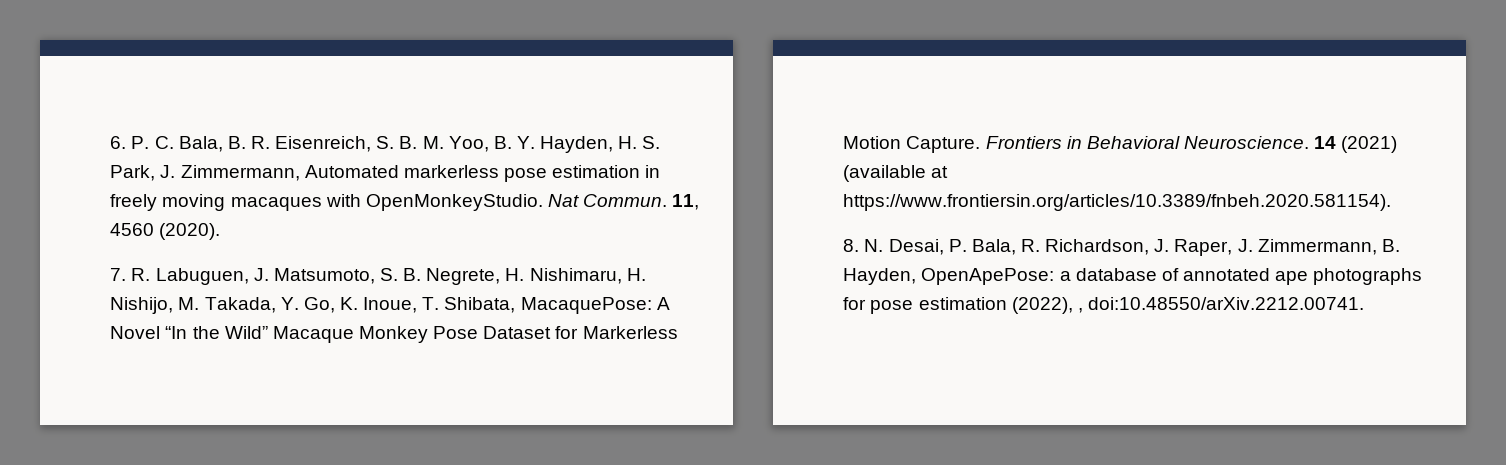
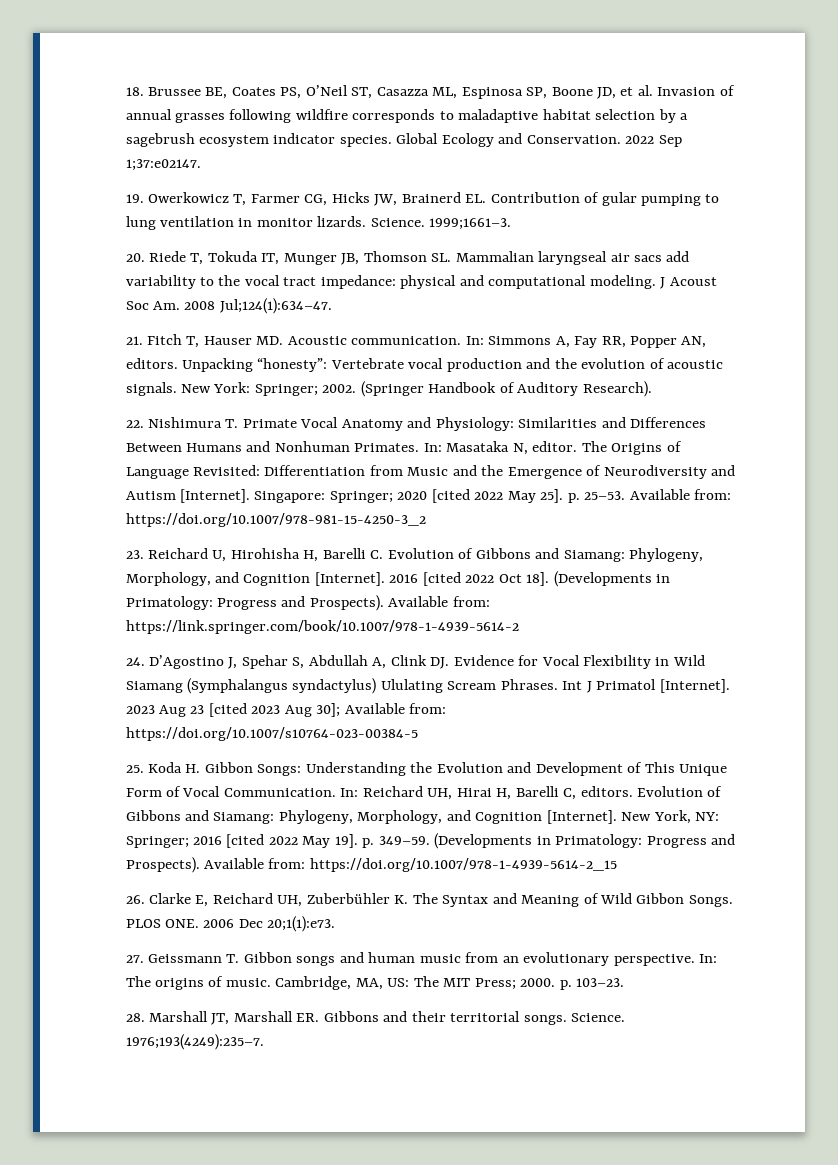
[110,136,661,153] [110,165,661,182] [110,194,700,211] [110,223,221,240] [110,268,646,285] [110,297,670,314] [110,326,678,343] [843,136,1398,153] [843,165,949,182] [843,194,1392,211] [843,239,1400,256] [843,268,1423,285] [843,297,1364,314] 6. P. C. Bala, B. R. Eisenreich, S. B. M. Yoo, B. Y. Hayden, H. S. Park, J. Zimmermann, Automated markerless pose estimation in freely moving macaques with OpenMonkeyStudio. Nat Commun. 11, 4560 (2020). // 7. R. Labuguen, J. Matsumoto, S. B. Negrete, H. Nishimaru, H. Nishijo, M. Takada, Y. Go, K. Inoue, T. Shibata, MacaquePose: A Novel “In the Wild” Macaque Monkey Pose Dataset for Markerless Motion Capture. Frontiers in Behavioral Neuroscience. 14 (2021) (available at https://www.frontiersin.org/articles/10.3389/fnbeh.2020.581154). // 8. N. Desai, P. Bala, R. Richardson, J. Raper, J. Zimmermann, B. Hayden, OpenApePose: a database of annotated ape photographs for pose estimation (2022), , doi:10.48550/arXiv.2212.00741. -> [125,85,735,99] [125,109,689,123] [125,133,682,147] [125,159,201,171] [125,192,720,206] [125,216,512,230] [125,251,690,265] [125,275,717,289] [125,298,332,314] [125,334,707,348] [125,358,724,372] [125,381,652,397] [125,417,707,431] [125,441,682,455] [125,465,736,479] [125,489,731,503] [125,513,426,527] [125,548,703,562] [125,571,671,587] [125,595,490,611] [125,620,519,634] [125,655,705,669] [125,678,730,694] [125,703,447,717] [125,727,418,741] [125,762,727,776] [125,786,723,800] [125,810,720,824] [125,833,735,849] [125,857,617,873] [125,893,733,907] [125,916,336,932] [125,952,717,966] [125,976,624,990] [125,1011,626,1025] [125,1034,264,1050] 18. Brussee BE, Coates PS, O’Neil ST, Casazza ML, Espinosa SP, Boone JD, et al. Invasion of annual grasses following wildfire corresponds to maladaptive habitat selection by a sagebrush ecosystem indicator species. Global Ecology and Conservation. 2022 Sep 1;37:e02147. // 19. Owerkowicz T, Farmer CG, Hicks JW, Brainerd EL. Contribution of gular pumping to lung ventilation in monitor lizards. Science. 1999;1661–3. // 20. Riede T, Tokuda IT, Munger JB, Thomson SL. Mammalian laryngseal air sacs add variability to the vocal tract impedance: physical and computational modeling. J Acoust Soc Am. 2008 Jul;124(1):634–47. // 21. Fitch T, Hauser MD. Acoustic communication. In: Simmons A, Fay RR, Popper AN, editors. Unpacking “honesty”: Vertebrate vocal production and the evolution of acoustic signals. New York: Springer; 2002. (Springer Handbook of Auditory Research). // 22. Nishimura T. Primate Vocal Anatomy and Physiology: Similarities and Differences Between Humans and Nonhuman Primates. In: Masataka N, editor. The Origins of Language Revisited: Differentiation from Music and the Emergence of Neurodiversity and Autism [Internet]. Singapore: Springer; 2020 [cited 2022 May 25]. p. 25–53. Available from: https://doi.org/10.1007/978-981-15-4250-3_2 // 23. Reichard U, Hirohisha H, Barelli C. Evolution of Gibbons and Siamang: Phylogeny, Morphology, and Cognition [Internet]. 2016 [cited 2022 Oct 18]. (Developments in Primatology: Progress and Prospects). Available from: https://link.springer.com/book/10.1007/978-1-4939-5614-2 // 24. D’Agostino J, Spehar S, Abdullah A, Clink DJ. Evidence for Vocal Flexibility in Wild Siamang (Symphalangus syndactylus) Ululating Scream Phrases. Int J Primatol [Internet]. 2023 Aug 23 [cited 2023 Aug 30]; Available from: https://doi.org/10.1007/s10764-023-00384-5 // 25. Koda H. Gibbon Songs: Understanding the Evolution and Development of This Unique Form of Vocal Communication. In: Reichard UH, Hirai H, Barelli C, editors. Evolution of Gibbons and Siamang: Phylogeny, Morphology, and Cognition [Internet]. New York, NY: Springer; 2016 [cited 2022 May 19]. p. 349–59. (Developments in Primatology: Progress and Prospects). Available from: https://doi.org/10.1007/978-1-4939-5614-2_15 // 26. Clarke E, Reichard UH, Zuberbühler K. The Syntax and Meaning of Wild Gibbon Songs. PLOS ONE. 2006 Dec 20;1(1):e73. // 27. Geissmann T. Gibbon songs and human music from an evolutionary perspective. In: The origins of music. Cambridge, MA, US: The MIT Press; 2000. p. 103–23. // 28. Marshall JT, Marshall ER. Gibbons and their territorial songs. Science. 1976;193(4249):235–7.

